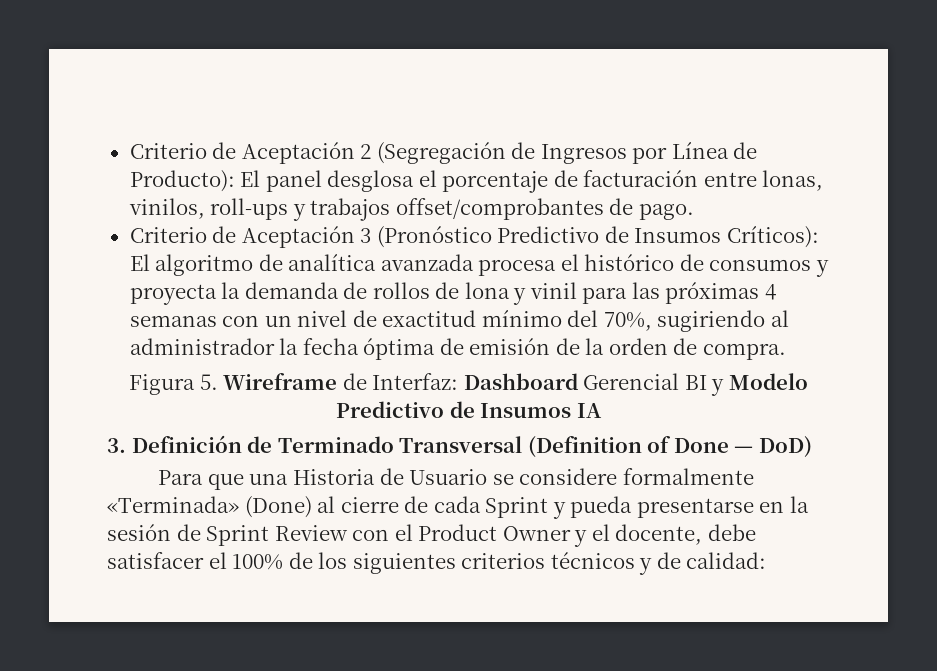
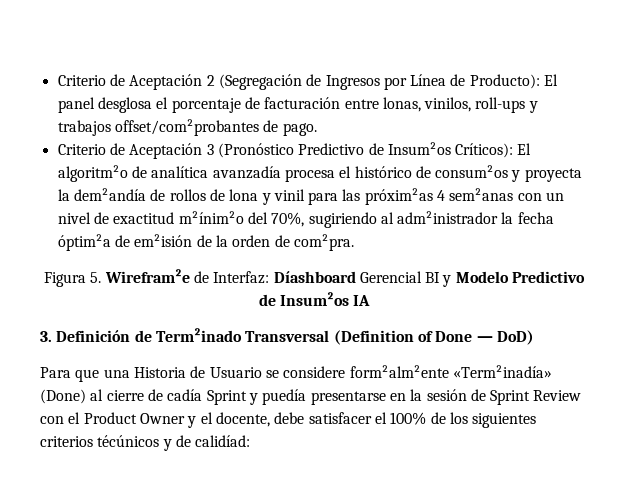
[395,198,604,220] offset/comprobantes -> [114,119,259,136] offset/com²probantes
[634,228,722,243] Insumos -> [387,142,451,155] Insum²os
[155,254,254,276] algoritmo -> [57,165,128,182] algoritm²o
[380,254,474,271] avanzada -> [212,166,281,179] avanzadía
[709,259,812,271] consumos -> [435,165,509,178] consum²os
[244,282,339,299] demanda -> [73,188,146,201] dem²andía
[665,282,776,304] [129,315,217,327] próximas 4 semanas -> [364,188,514,205] próxim²as 4 sem²anas
[481,310,562,327] mínimo -> [178,211,244,224] m²ínim²o
[129,338,275,355] administrador -> [397,211,499,224] adm²inistrador
[363,338,551,360] óptima de emisión -> [57,234,193,251] óptim²a de em²isión
[702,343,786,360] compra. -> [293,234,354,251] com²pra.
[223,373,338,390] Wireframe -> [104,269,190,283] Wirefram²e
[463,373,578,390] Dashboard -> [273,271,356,283] Díashboard
[480,403,572,418] Insumos -> [280,292,349,306] Insum²os
[277,436,394,453] Terminado -> [155,328,242,342] Term²inado
[622,468,754,485] [107,496,239,513] formalmente «Terminada» -> [349,365,552,378] form²alm²ente «Term²inadía»
[433,496,481,513] cada -> [167,389,203,401] cadía
[570,496,633,518] pueda -> [262,389,307,405] puedía
[550,552,635,569] técnicos -> [97,435,160,447] técúnicos
[686,552,767,569] calidad: -> [195,435,251,447] calidíad:

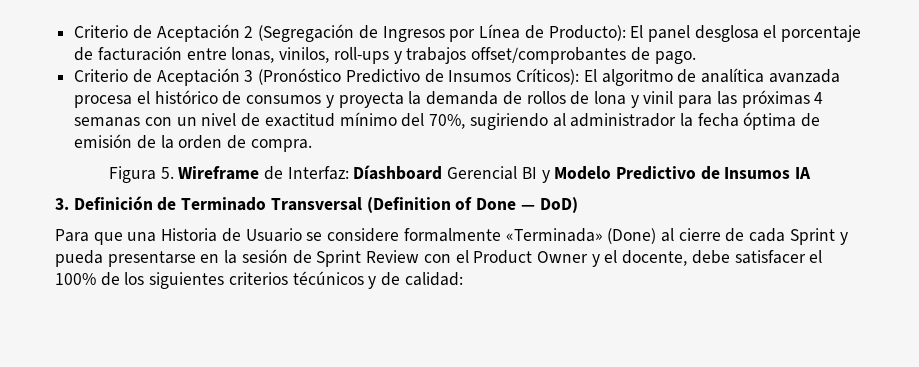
[114,119,259,136] offset/com²probantes -> [471,47,627,64] offset/comprobantes
[387,142,451,155] Insum²os -> [448,70,512,82] Insumos
[57,165,128,182] algoritm²o -> [601,69,673,86] algoritmo
[212,166,281,179] avanzadía -> [768,69,840,83] avanzada
[435,165,509,178] consum²os -> [246,95,322,104] consumos
[73,188,146,201] dem²andía -> [426,91,499,105] demanda
[364,188,514,205] próxim²as 4 sem²anas -> [741,90,824,108] [74,117,141,127] próximas 4 semanas
[178,211,244,224] m²ínim²o -> [339,112,397,126] mínimo
[397,211,499,224] adm²inistrador -> [570,113,677,127] administrador
[57,234,193,251] óptim²a de em²isión -> [743,112,821,130] [74,134,133,148] óptima de emisión
[293,234,354,251] com²pra. -> [250,139,312,152] compra.
[104,269,190,283] Wirefram²e -> [178,166,260,180] Wireframe
[280,292,349,306] Insum²os -> [724,167,791,179] Insumos
[155,328,242,342] Term²inado -> [181,197,267,211] Terminado
[349,365,552,378] form²alm²ente «Term²inadía» -> [403,228,603,242] formalmente «Terminada»
[167,389,203,401] cadía -> [749,228,786,242] cada
[262,389,307,405] puedía -> [55,250,103,267] pueda
[195,435,251,447] calidíad: -> [404,272,463,286] calidad:

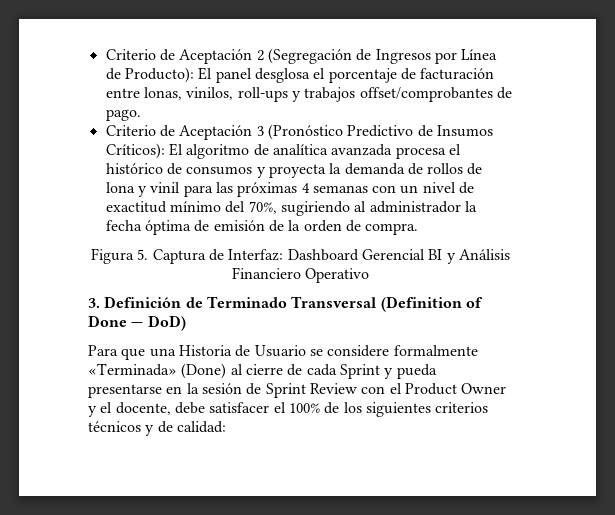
[178,166,260,180] Wireframe -> [152,249,206,264] Captura
[353,165,443,180] Díashboard -> [287,249,359,261] Dashboard
[554,166,812,180] Modelo Predictivo de Insumos IA -> [458,249,510,260] [231,267,370,283] Análisis Financiero Operativo
[292,271,364,285] técúnicos -> [88,421,141,432] técnicos

